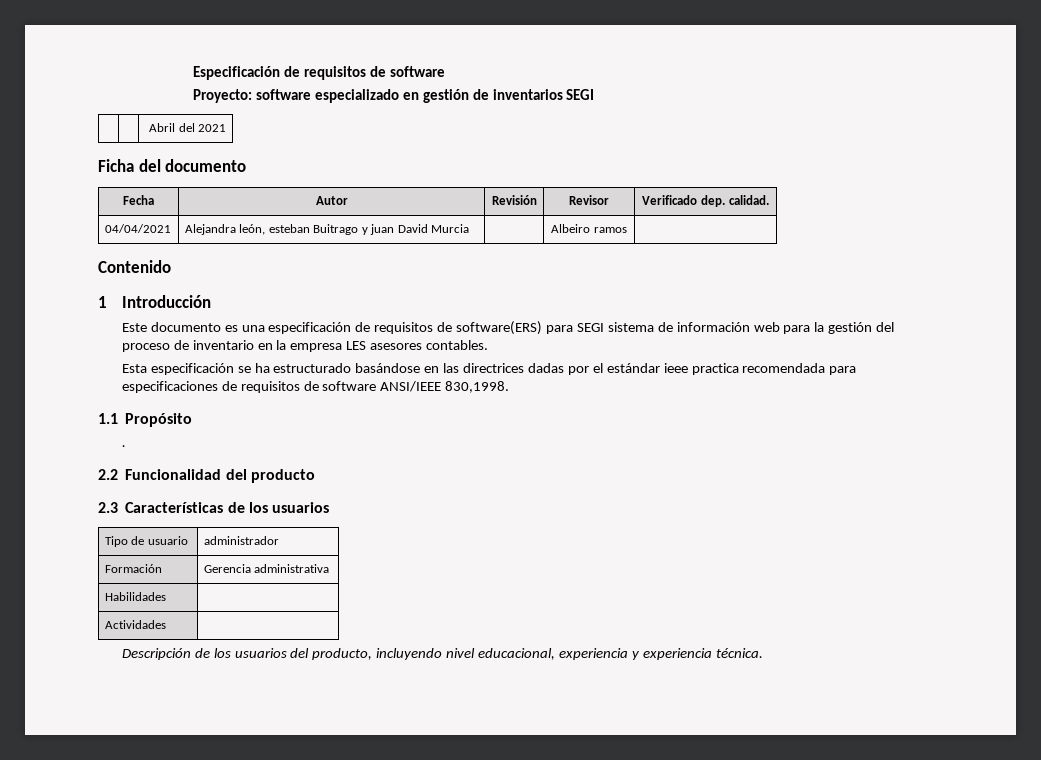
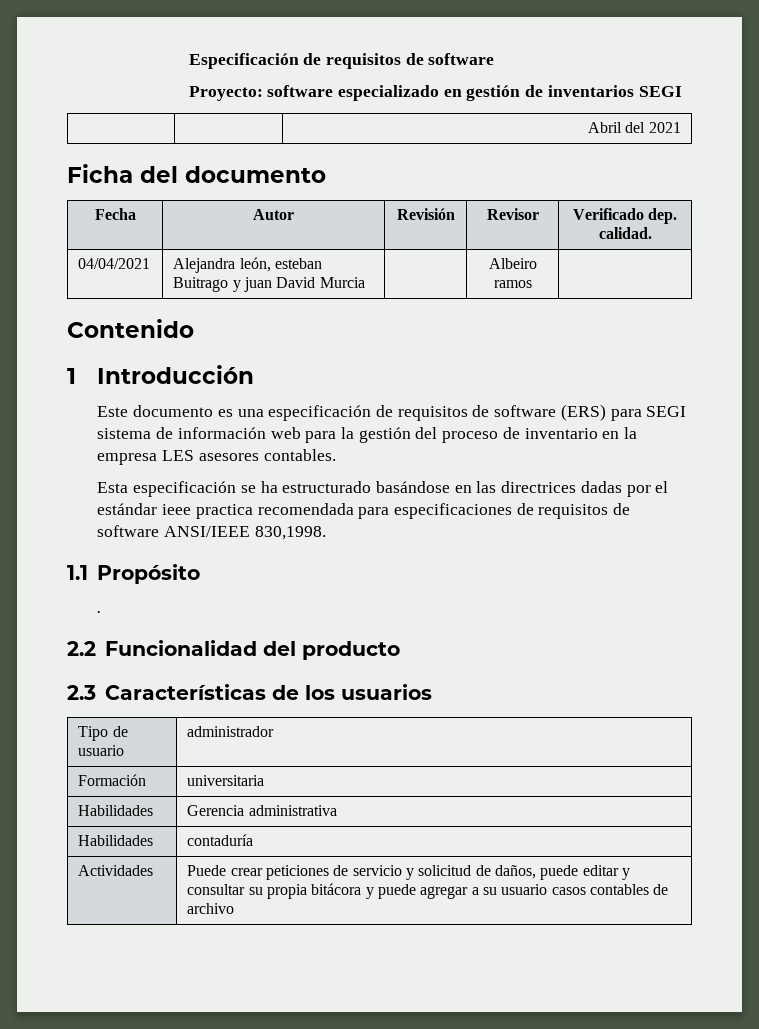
[456,321,543,335] software(ERS) -> [494,404,606,421] software (ERS)
(162, 568) none -> [187,775,265,786] [78,805,154,816] | universitaria // Habilidades
(166, 596) none -> [187,834,254,846] contaduría
[121,648,763,660] // Descripción de los usuarios del producto, incluyendo nivel educacional, experiencia y experiencia técnica. -> [187,865,630,880] [187,883,669,899] [187,903,235,914] Puede crear peticiones de servicio y solicitud de daños, puede editar y consultar su propia bitácora y puede agregar a su usuario casos contables de archivo

